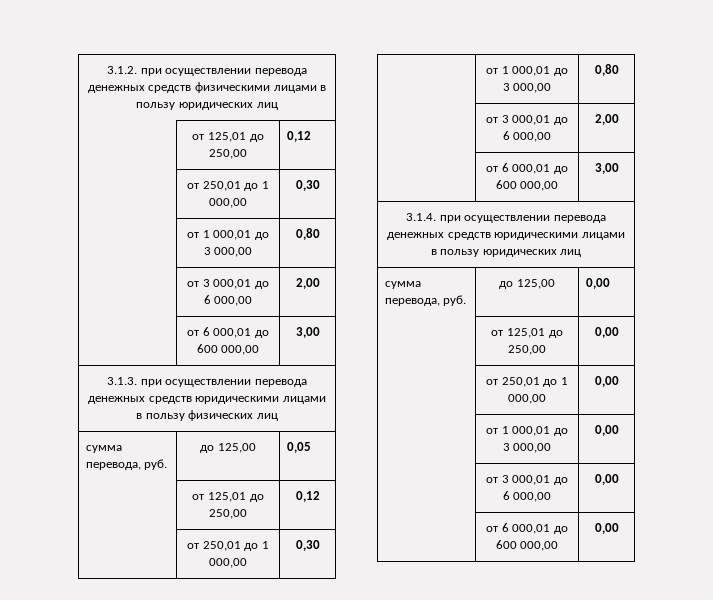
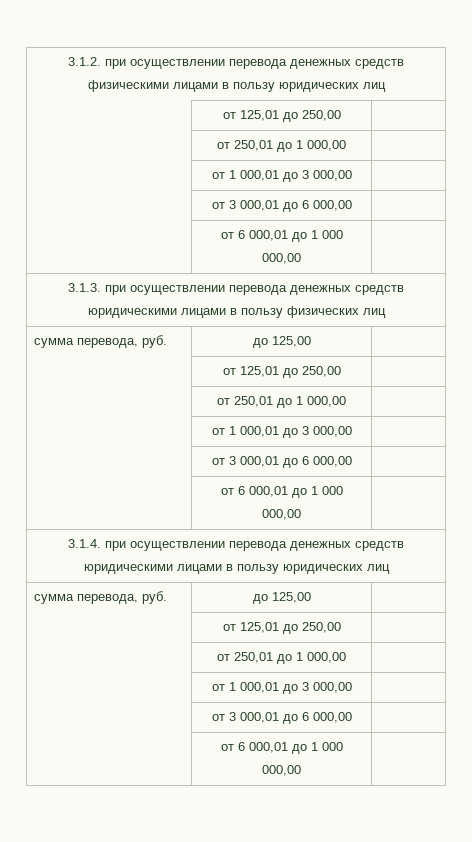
[286,131,311,142] [187,181,269,191] [209,198,247,208] [295,180,320,191] [187,230,269,240] [203,247,253,257] [295,228,320,240] [187,279,269,289] [203,295,253,306] [295,278,320,289] [187,327,269,338] [196,344,260,355] [295,327,320,338] 0,12 // | от 250,01 до 1 000,00 | 0,30 // | от 1 000,01 до 3 000,00 | 0,80 // | от 3 000,01 до 6 000,00 | 2,00 // | от 6 000,01 до 600 000,00 | 3,00 -> [217,140,346,152] [211,170,352,182] [211,200,352,212] [220,230,343,242] [262,253,301,264] // | от 250,01 до 1 000,00 | // | от 1 000,01 до 3 000,00 | // | от 3 000,01 до 6 000,00 | // | от 6 000,01 до 1 000 000,00 |
[286,442,311,453] [192,492,264,502] [209,509,247,519] [295,491,320,502] [187,541,269,551] [209,558,247,568] [295,540,320,551] [486,66,568,76] [502,83,552,93] [594,64,619,76] [486,115,568,125] [502,131,552,142] [594,114,619,125] [486,163,568,174] [495,180,559,191] [594,163,619,174] 0,05 // | от 125,01 до 250,00 | 0,12 // | от 250,01 до 1 000,00 | 0,30 // | от 1 000,01 до 3 000,00 | 0,80 // | от 3 000,01 до 6 000,00 | 2,00 // | от 6 000,01 до 600 000,00 | 3,00 -> [222,366,341,378] [217,396,346,408] [211,426,352,438] [211,456,352,468] [220,486,343,498] [262,509,301,520] // | от 125,01 до 250,00 | // | от 250,01 до 1 000,00 | // | от 1 000,01 до 3 000,00 | // | от 3 000,01 до 6 000,00 | // | от 6 000,01 до 1 000 000,00 |
[585,278,610,289] [491,328,563,338] [508,345,546,355] [594,327,619,338] [486,377,568,387] [508,394,546,404] [594,376,619,387] [486,426,568,436] [502,443,552,453] [594,425,619,436] [486,475,568,485] [502,491,552,502] [594,474,619,485] [486,523,568,534] [495,540,559,551] [594,523,619,534] 0,00 // | от 125,01 до 250,00 | 0,00 // | от 250,01 до 1 000,00 | 0,00 // | от 1 000,01 до 3 000,00 | 0,00 // | от 3 000,01 до 6 000,00 | 0,00 // | от 6 000,01 до 600 000,00 | 0,00 -> [222,622,341,634] [217,652,346,664] [211,682,352,694] [211,712,352,724] [220,742,343,754] [262,765,301,776] // | от 125,01 до 250,00 | // | от 250,01 до 1 000,00 | // | от 1 000,01 до 3 000,00 | // | от 3 000,01 до 6 000,00 | // | от 6 000,01 до 1 000 000,00 |

